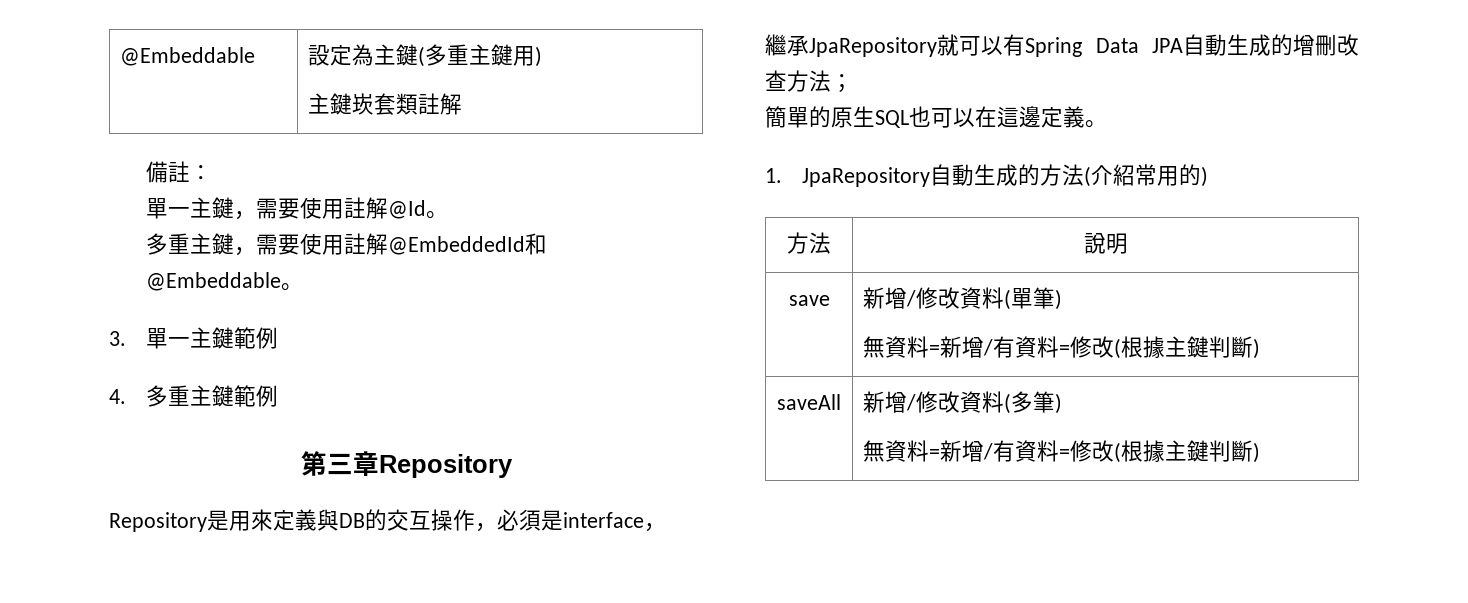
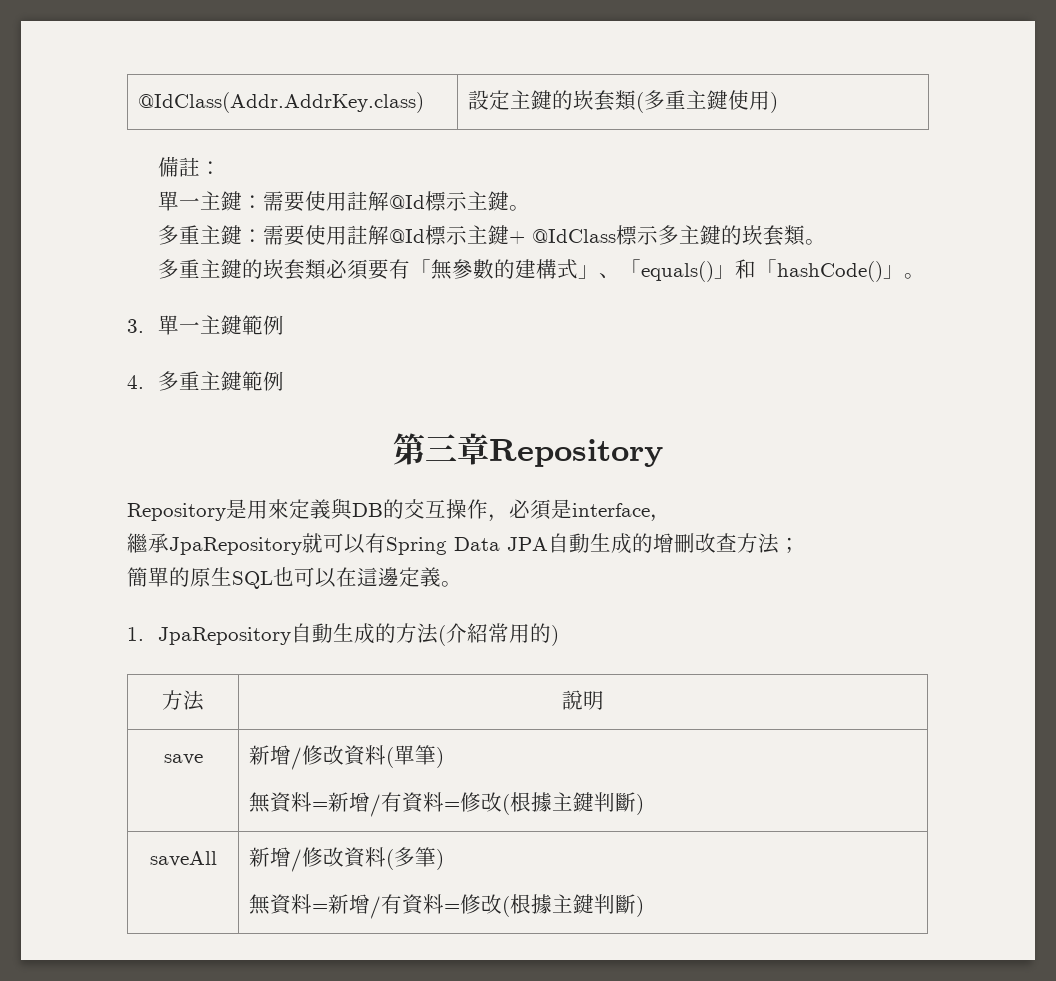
[120,47,256,66] @Embeddable -> [138,92,425,113] @IdClass(Addr.AddrKey.class)
[352,44,419,66] 為主鍵 -> [510,90,637,111] 主鍵的崁套類
(514, 55) none -> [728,90,750,110] 使
[308,93,463,115] // 主鍵崁套類註解 -> (779, 102) none
[234,197,449,220] [146,233,548,256] [146,272,282,291] ，需要使用註解@Id。 // 多重主鍵，需要使用註解@EmbeddedId和@Embeddable -> [241,191,530,212] [157,225,826,246] [157,259,904,282] ：需要使用註解@Id標示主鍵。 // 多重主鍵：需要使用註解@Id標示主鍵+ @IdClass標示多主鍵的崁套類。 // 多重主鍵的崁套類必須要有「無參數的建構式」、「equals()」和「hashCode()」

